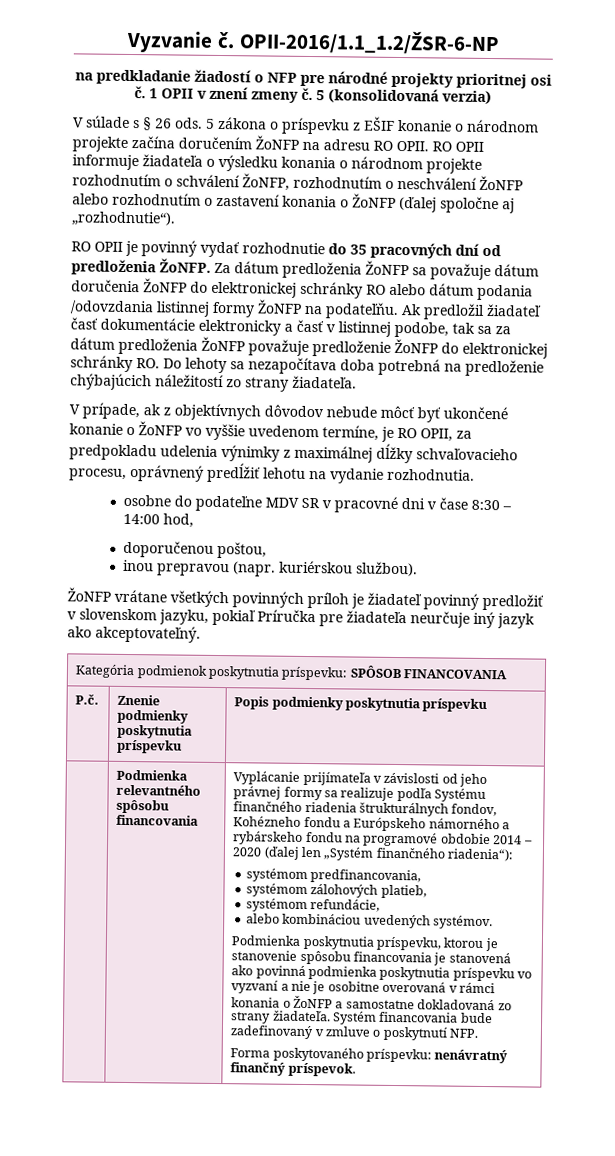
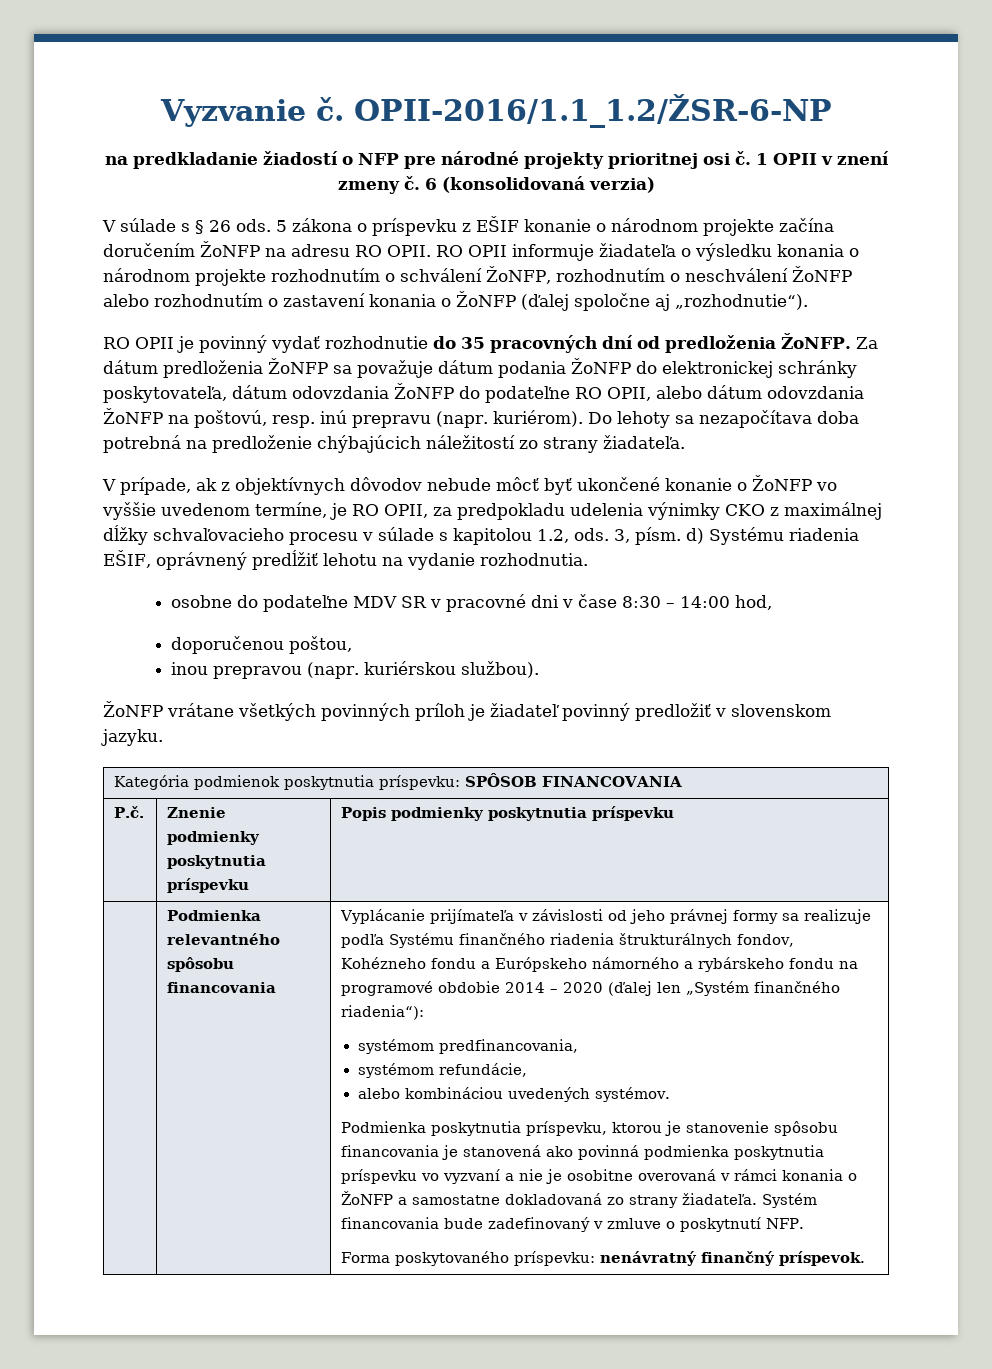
[316,90,325,101] 5 -> [424,178,437,190] 6
[71,278,533,301] [70,299,542,320] [70,317,511,338] [70,336,548,359] [70,355,160,373] doručenia ŽoNFP do elektronickej schránky RO alebo dátum podania /odovzdania listinnej formy ŽoNFP na podateľňu. Ak predložil žiadateľ časť dokumentácie elektronicky a časť v listinnej podobe, tak sa za dátum predloženia ŽoNFP považuje predloženie ŽoNFP do elektronickej schránky RO. -> [498,358,857,378] [103,383,864,403] [103,408,583,428] podania ŽoNFP do elektronickej schránky poskytovateľa, dátum odovzdania ŽoNFP do podateľne RO OPII, alebo dátum odovzdania ŽoNFP na poštovú, resp. inú prepravu (napr. kuriérom).
(280, 453) none -> [725,504,765,516] CKO
[69,468,127,481] procesu, -> [289,527,859,545] [103,550,151,568] procesu v súlade s kapitolou 1.2, ods. 3, písm. d) Systému riadenia EŠIF,
[159,609,535,629] [67,625,201,643] jazyku, pokiaľ Príručka pre žiadateľa neurčuje iný jazyk ako akceptovateľný. -> [101,729,163,746] jazyku.
[246,883,427,899] // systémom zálohových platieb, -> (578, 1046) none

